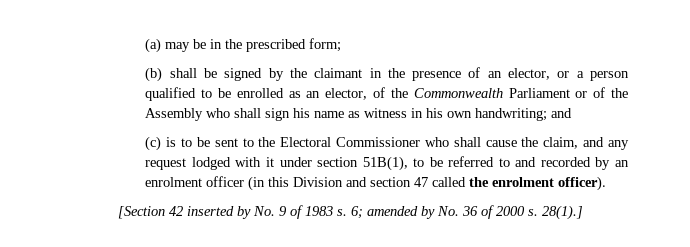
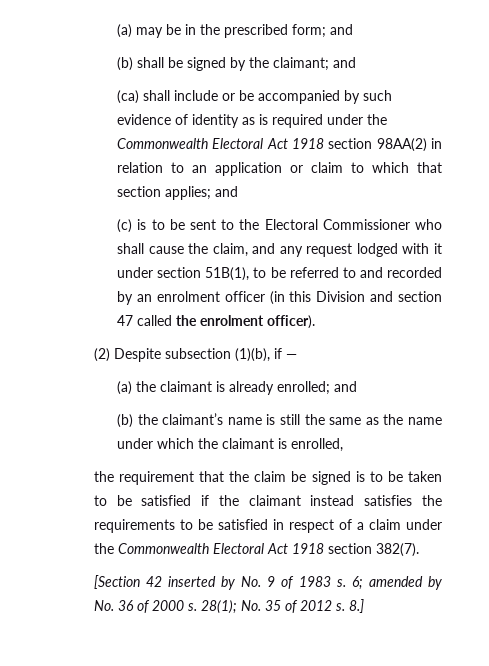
(342, 45) none -> [330,24,354,35] and
[314,67,629,81] [145,87,628,101] [145,108,548,121] claimant in the presence of an elector, or a person qualified to be enrolled as an elector, of the Commonwealth Parliament or of the Assembly who shall sign his name as witness in his own handwriting; -> [273,57,357,71] [117,90,393,104] [117,114,388,128] [117,138,442,152] [117,162,443,176] [117,186,212,200] claimant; and // (ca) shall include or be accompanied by such evidence of identity as is required under the Commonwealth Electoral Act 1918 section 98AA(2) in relation to an application or claim to which that section applies;
(607, 183) none -> [93,348,297,362] [117,381,358,395] [117,413,443,428] [117,438,344,452] [93,471,443,485] [93,495,442,506] [93,519,442,533] [93,543,419,557] // (2) Despite subsection (1)(b), if — // (a) the claimant is already enrolled; and // (b) the claimant’s name is still the same as the name under which the claimant is enrolled, // the requirement that the claim be signed is to be taken to be satisfied if the claimant instead satisfies the requirements to be satisfied in respect of a claim under the Commonwealth Electoral Act 1918 section 382(7).
[541,205,583,220] 28(1).] -> [200,599,364,614] 28(1); No. 35 of 2012 s. 8.]

